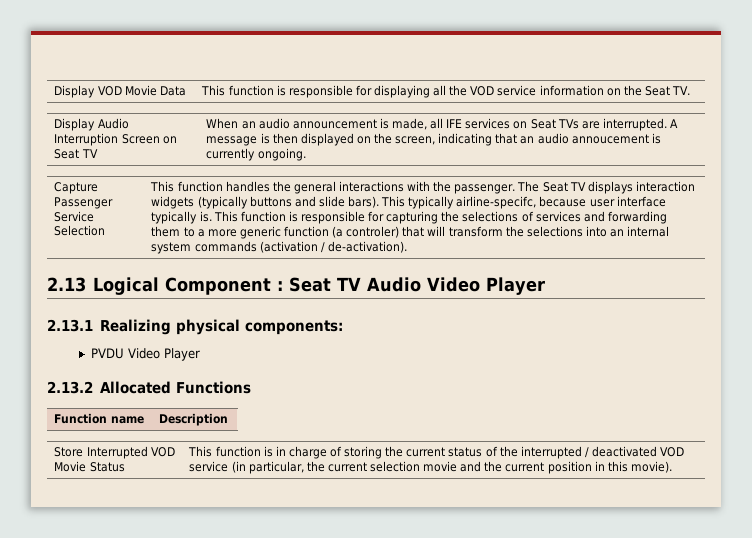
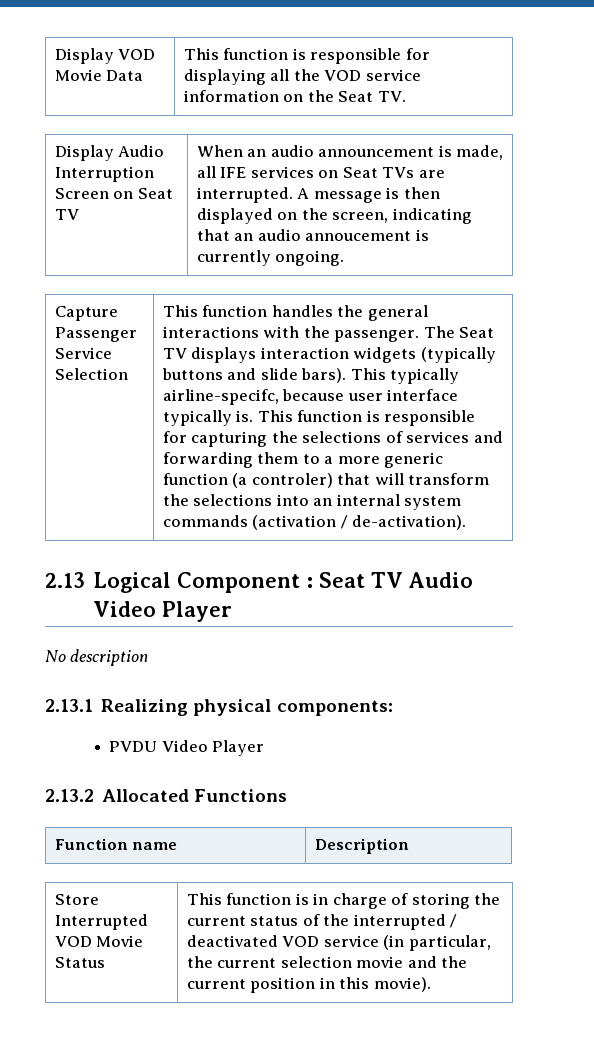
(545, 286) none -> [45,649,149,666] // No description

